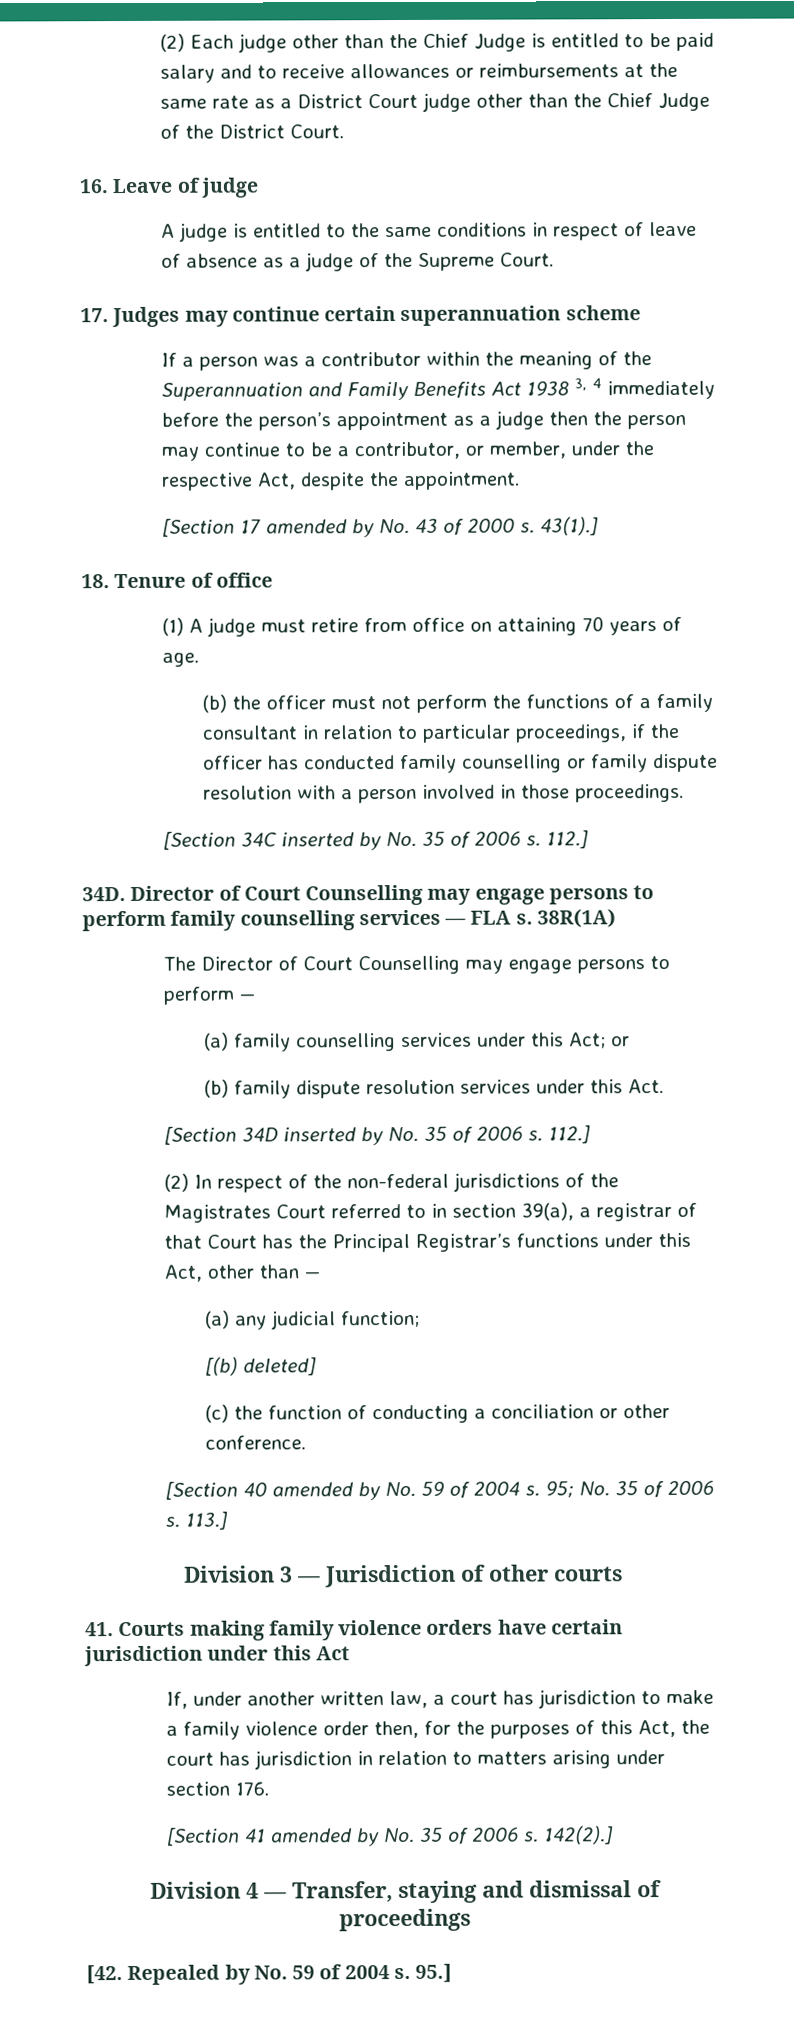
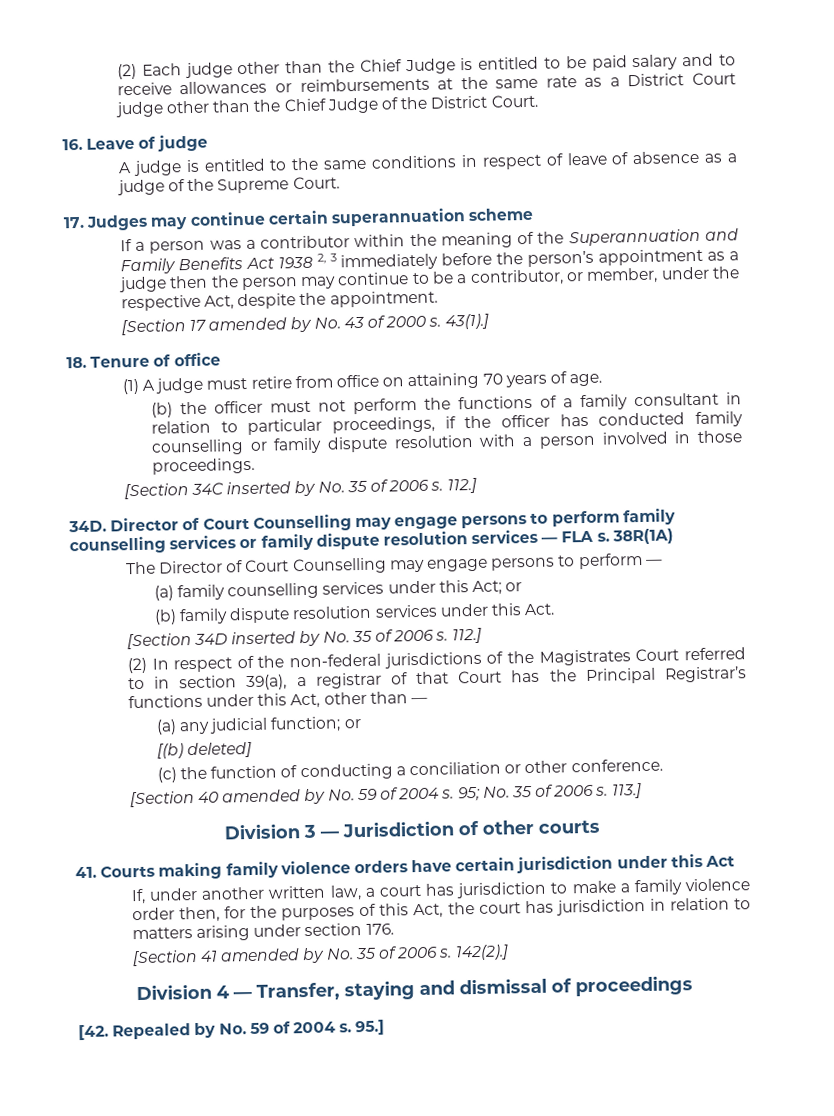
[573,378,602,391] 3, 4 -> [316,253,337,264] 2, 3
(441, 917) none -> [239,529,539,551] or family dispute resolution services
(421, 1319) none -> [343,719,362,729] or

